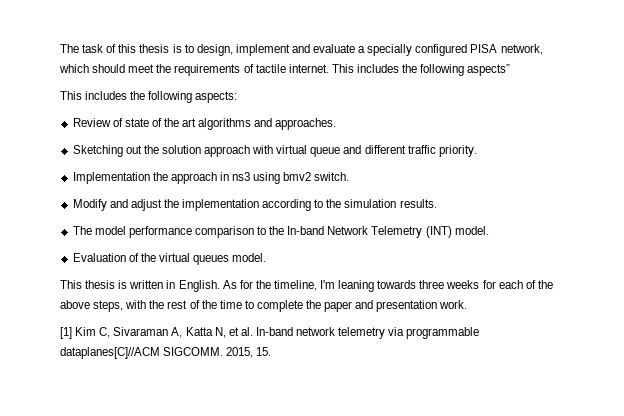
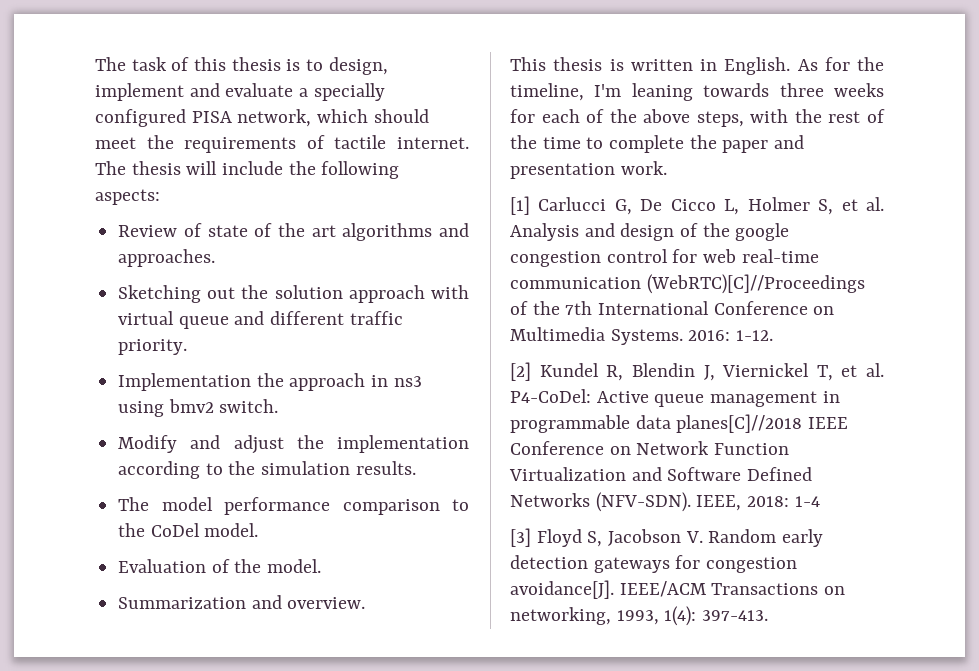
[331,64,511,76] [60,91,128,100] This includes the following aspects” // This includes -> [95,161,284,175] The thesis will include
[287,226,452,238] In-band Network Telemetry (INT) -> [150,523,200,537] CoDel
[158,253,267,265] virtual queues model. -> [267,559,322,573] [118,595,366,609] model. // Summarization and overview.
[75,327,480,339] [60,347,272,359] Kim C, Sivaraman A, Katta N, et al. In-band network telemetry via programmable dataplanes[C]//ACM SIGCOMM. 2015, 15. -> [538,197,884,215] [510,223,790,241] [510,249,819,267] [510,274,865,294] [510,301,835,315] [510,327,774,345] [510,362,884,381] [510,389,840,407] [510,414,849,433] [510,441,790,455] [509,467,813,481] [510,492,820,512] [510,528,824,547] [510,555,798,573] [510,580,846,599] [510,606,769,626] Carlucci G, De Cicco L, Holmer S, et al. Analysis and design of the google congestion control for web real-time communication (WebRTC)[C]//Proceedings of the 7th International Conference on Multimedia Systems. 2016: 1-12. // [2] Kundel R, Blendin J, Viernickel T, et al. P4-CoDel: Active queue management in programmable data planes[C]//2018 IEEE Conference on Network Function Virtualization and Software Defined Networks (NFV-SDN). IEEE, 2018: 1-4 // [3] Floyd S, Jacobson V. Random early detection gateways for congestion avoidance[J]. IEEE/ACM Transactions on networking, 1993, 1(4): 397-413.

